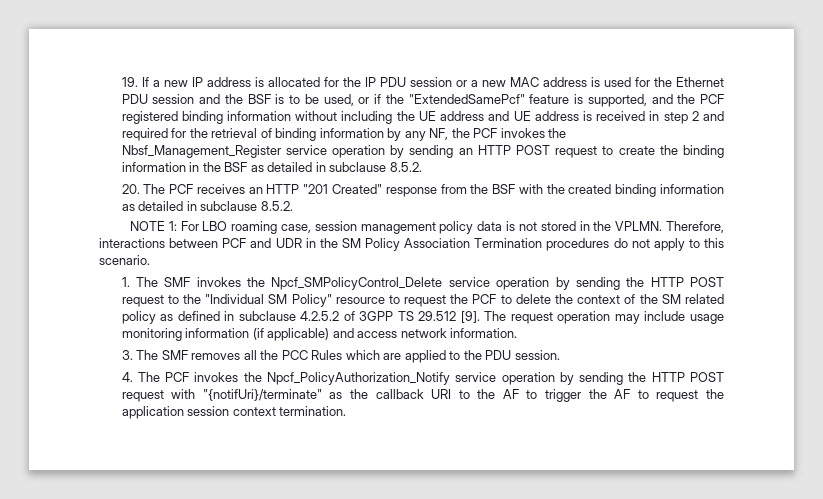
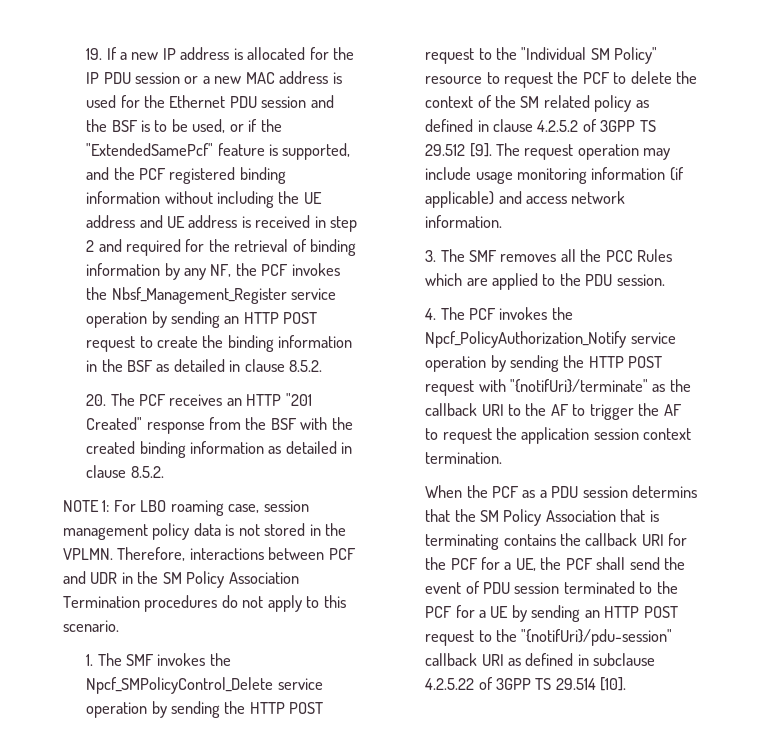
[329,162,387,172] subclause -> [244,359,285,372] clause
[200,201,258,211] subclause -> [86,465,127,478] clause
[238,311,296,321] subclause -> [493,119,534,132] clause
(347, 411) none -> [425,485,698,498] [425,509,659,526] [425,533,688,550] [425,557,686,571] [425,581,678,594] [425,605,678,622] [425,629,673,646] [425,653,656,666] [425,677,627,691] // When the PCF as a PDU session determins that the SM Policy Association that is terminating contains the callback URI for the PCF for a UE, the PCF shall send the event of PDU session terminated to the PCF for a UE by sending an HTTP POST request to the "{notifUri}/pdu-session" callback URI as defined in subclause 4.2.5.22 of 3GPP TS 29.514 [10].

